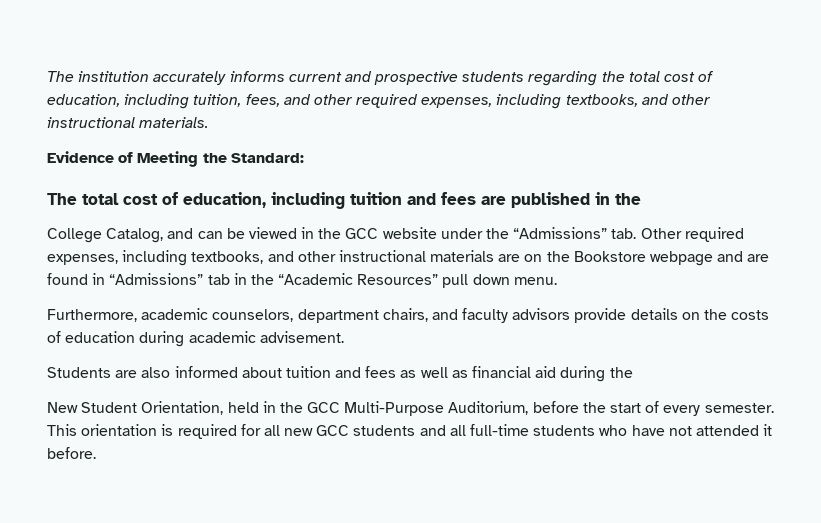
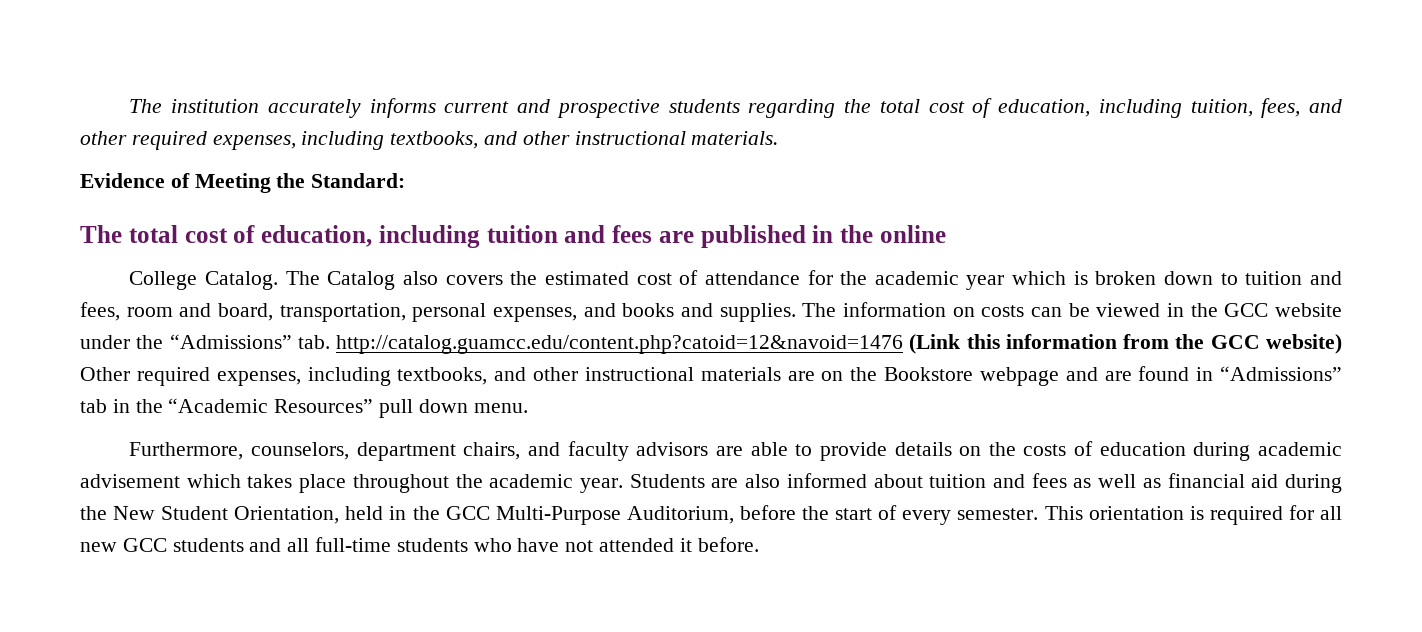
(641, 199) none -> [879,225,946,243] online
[106,228,194,243] Catalog, and -> [205,270,1343,290] [80,302,1025,322] Catalog. The Catalog also covers the estimated cost of attendance for the academic year which is broken down to tuition and fees, room and board, transportation, personal expenses, and books and supplies. The information on costs
(637, 233) none -> [336,334,1342,354] http://catalog.guamcc.edu/content.php?catoid=12&navoid=1476 (Link this information from the GCC website)
[141,308,209,320] academic -> (244, 451) none
(571, 314) none -> [715,442,813,456] are able to
[259,331,344,343] advisement. // -> [80,474,623,493] advisement which takes place throughout the academic year.
(633, 372) // -> (107, 513) none

